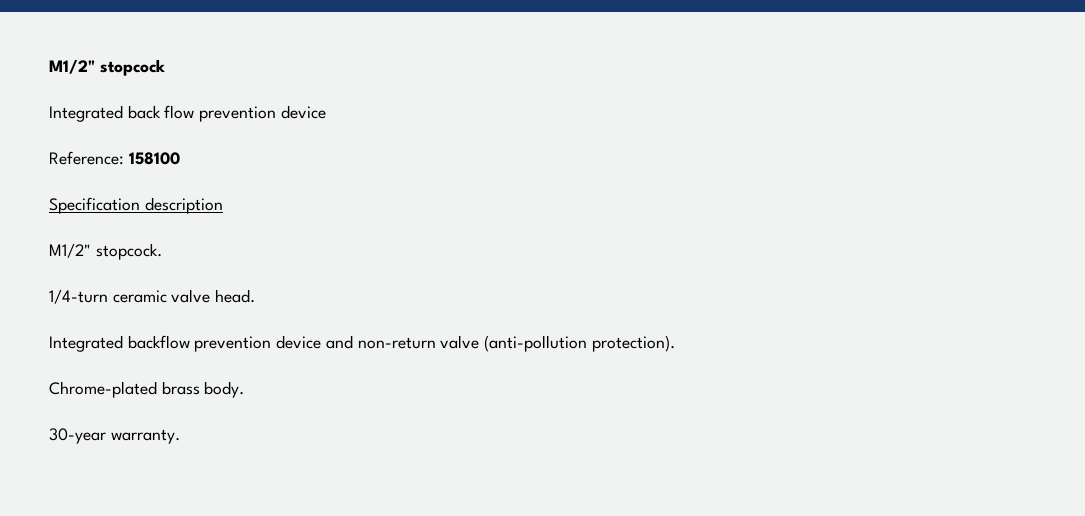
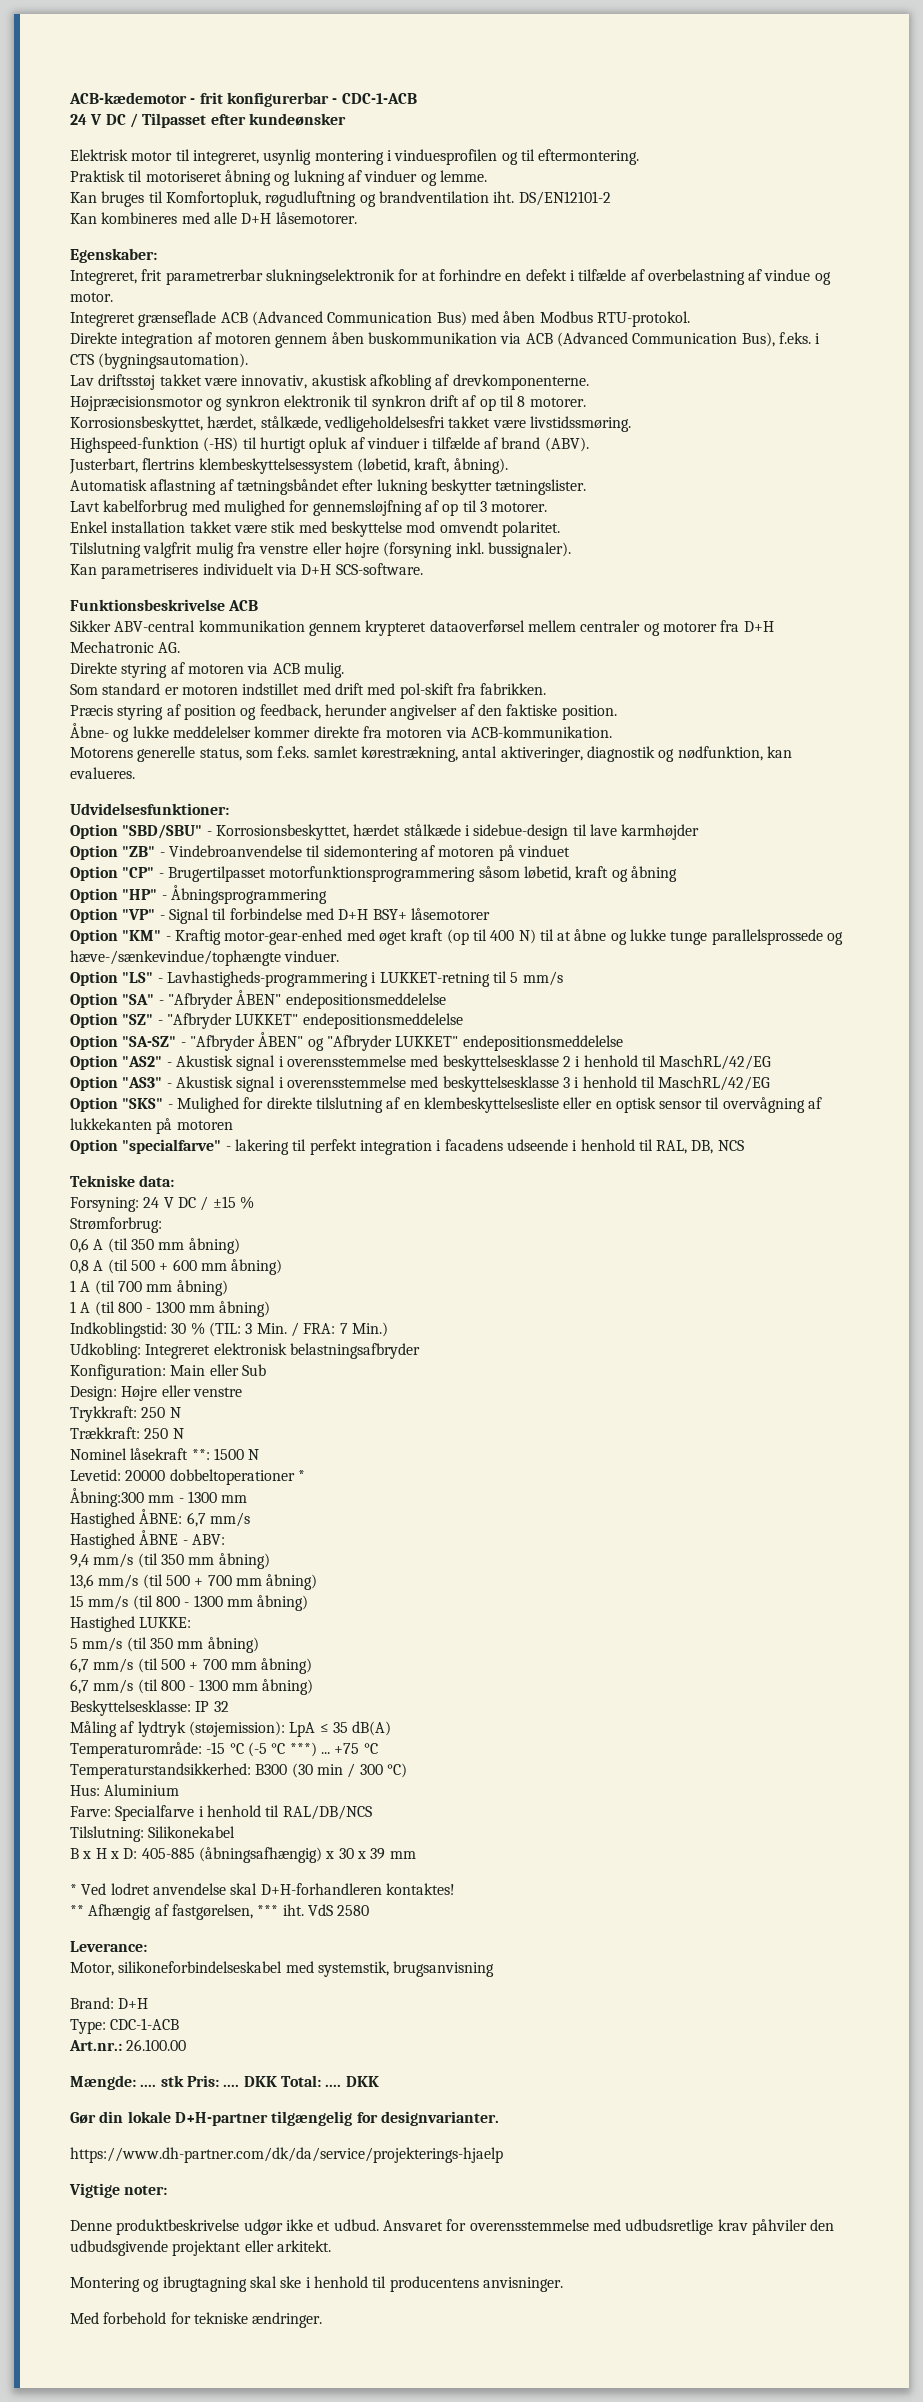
[49,59,165,76] [49,105,326,122] [49,151,180,165] [49,197,223,214] [49,243,162,260] [49,289,256,304] [49,335,675,352] [49,381,245,398] [49,428,180,444] M1/2" stopcock // Integrated back flow prevention device // Reference: 158100 // Specification description // M1/2" stopcock. // 1/4-turn ceramic valve head. // Integrated backflow prevention device and non-return valve (anti-pollution protection). // Chrome-plated brass body. // 30-year warranty. -> [69,92,417,107] [70,113,346,128] [70,149,640,165] [70,170,487,186] [70,191,611,207] [70,212,357,224] [70,248,157,263] [70,269,831,285] [70,292,113,302] [70,311,690,327] [70,332,821,348] [70,353,249,369] [70,374,589,390] [70,395,586,411] [70,416,631,432] [70,437,589,453] [69,458,508,474] [70,479,587,495] [70,500,548,516] [70,521,560,537] [70,542,571,558] [70,563,423,579] [70,599,259,611] [70,620,774,636] [70,641,181,653] [70,662,344,678] [70,683,547,699] [70,704,617,720] [70,723,612,742] [70,746,792,762] [70,767,135,779] [70,803,229,815] [70,824,700,840] [70,845,570,861] [70,866,677,882] [70,885,327,904] [70,908,490,924] [70,929,844,945] [70,950,340,966] [70,971,563,987] [70,990,446,1009] [70,1013,463,1029] [70,1032,623,1051] [70,1055,772,1071] [70,1076,771,1092] [70,1097,823,1113] [70,1118,233,1134] [70,1139,744,1155] [70,1175,175,1187] [70,1196,254,1212] [70,1217,162,1233] [70,1238,240,1254] [70,1259,283,1275] [70,1280,228,1296] [70,1301,271,1317] [70,1322,388,1338] [70,1343,420,1359] [70,1364,266,1380] [70,1385,242,1401] [70,1406,181,1422] [70,1427,184,1439] [70,1448,260,1460] [70,1469,305,1485] [70,1488,248,1507] [70,1509,250,1528] [70,1530,225,1549] [70,1553,270,1569] [70,1574,318,1590] [70,1595,309,1611] [70,1616,192,1632] [70,1637,259,1653] [70,1658,313,1674] [70,1679,314,1695] [70,1700,229,1716] [70,1721,392,1737] [70,1742,378,1758] [70,1763,407,1779] [70,1784,180,1796] [70,1805,372,1821] [70,1826,236,1842] [70,1847,416,1863] [70,1883,455,1895] [70,1904,370,1920] [70,1941,147,1952] [70,1961,495,1977] [70,1997,149,2009] [70,2018,180,2034] [69,2039,187,2051] [70,2075,379,2090] [70,2111,499,2126] [70,2147,503,2163] [69,2183,168,2198] [70,2219,835,2235] [70,2240,331,2256] [70,2276,563,2292] [70,2312,323,2328] ACB-kædemotor - frit konfigurerbar - CDC-1-ACB // 24 V DC / Tilpasset efter kundeønsker // Elektrisk motor til integreret, usynlig montering i vinduesprofilen og til eftermontering. // Praktisk til motoriseret åbning og lukning af vinduer og lemme. // Kan bruges til Komfortopluk, røgudluftning og brandventilation iht. DS/EN12101-2 // Kan kombineres med alle D+H låsemotorer. // Egenskaber: // Integreret, frit parametrerbar slukningselektronik for at forhindre en defekt i tilfælde af overbelastning af vindue og motor. // Integreret grænseflade ACB (Advanced Communication Bus) med åben Modbus RTU-protokol. // Direkte integration af motoren gennem åben buskommunikation via ACB (Advanced Communication Bus), f.eks. i CTS (bygningsautomation). // Lav driftsstøj takket være innovativ, akustisk afkobling af drevkomponenterne. // Højpræcisionsmotor og synkron elektronik til synkron drift af op til 8 motorer. // Korrosionsbeskyttet, hærdet, stålkæde, vedligeholdelsesfri takket være livstidssmøring. // Highspeed-funktion (-HS) til hurtigt opluk af vinduer i tilfælde af brand (ABV). // Justerbart, flertrins klembeskyttelsessystem (løbetid, kraft, åbning). // Automatisk aflastning af tætningsbåndet efter lukning beskytter tætningslister. // Lavt kabelforbrug med mulighed for gennemsløjfning af op til 3 motorer. // Enkel installation takket være stik med beskyttelse mod omvendt polaritet. // Tilslutning valgfrit mulig fra venstre eller højre (forsyning inkl. bussignaler). // Kan parametriseres individuelt via D+H SCS-software. // Funktionsbeskrivelse ACB // Sikker ABV-central kommunikation gennem krypteret dataoverførsel mellem centraler og motorer fra D+H Mechatronic AG. // Direkte styring af motoren via ACB mulig. // Som standard er motoren indstillet med drift med pol-skift fra fabrikken. // Præcis styring af position og feedback, herunder angivelser af den faktiske position. // Åbne- og lukke meddelelser kommer direkte fra motoren via ACB-kommunikation. // Motorens generelle status, som f.eks. samlet kørestrækning, antal aktiveringer, diagnostik og nødfunktion, kan evalueres. // Udvidelsesfunktioner: // Option "SBD/SBU" - Korrosionsbeskyttet, hærdet stålkæde i sidebue-design til lave karmhøjder // Option "ZB" - Vindebroanvendelse til sidemontering af motoren på vinduet // Option "CP" - Brugertilpasset motorfunktionsprogrammering såsom løbetid, kraft og åbning // Option "HP" - Åbningsprogrammering // Option "VP" - Signal til forbindelse med D+H BSY+ låsemotorer // Option "KM" - Kraftig motor-gear-enhed med øget kraft (op til 400 N) til at åbne og lukke tunge parallelsprossede og hæve-/sænkevindue/tophængte vinduer. // Option "LS" - Lavhastigheds-programmering i LUKKET-retning til 5 mm/s // Option "SA" - "Afbryder ÅBEN" endepositionsmeddelelse // Option "SZ" - "Afbryder LUKKET" endepositionsmeddelelse // Option "SA-SZ" - "Afbryder ÅBEN" og "Afbryder LUKKET" endepositionsmeddelelse // Option "AS2" - Akustisk signal i overensstemmelse med beskyttelsesklasse 2 i henhold til MaschRL/42/EG // Option "AS3" - Akustisk signal i overensstemmelse med beskyttelsesklasse 3 i henhold til MaschRL/42/EG // Option "SKS" - Mulighed for direkte tilslutning af en klembeskyttelsesliste eller en optisk sensor til overvågning af lukkekanten på motoren // Option "specialfarve" - lakering til perfekt integration i facadens udseende i henhold til RAL, DB, NCS // Tekniske data: // Forsyning: 24 V DC / ±15 % // Strømforbrug: // 0,6 A (til 350 mm åbning) // 0,8 A (til 500 + 600 mm åbning) // 1 A (til 700 mm åbning) // 1 A (til 800 - 1300 mm åbning) // Indkoblingstid: 30 % (TIL: 3 Min. / FRA: 7 Min.) // Udkobling: Integreret elektronisk belastningsafbryder // Konfiguration: Main eller Sub // Design: Højre eller venstre // Trykkraft: 250 N // Trækkraft: 250 N // Nominel låsekraft **: 1500 N // Levetid: 20000 dobbeltoperationer * // Åbning:300 mm - 1300 mm // Hastighed ÅBNE: 6,7 mm/s // Hastighed ÅBNE - ABV: // 9,4 mm/s (til 350 mm åbning) // 13,6 mm/s (til 500 + 700 mm åbning) // 15 mm/s (til 800 - 1300 mm åbning) // Hastighed LUKKE: // 5 mm/s (til 350 mm åbning) // 6,7 mm/s (til 500 + 700 mm åbning) // 6,7 mm/s (til 800 - 1300 mm åbning) // Beskyttelsesklasse: IP 32 // Måling af lydtryk (støjemission): LpA ≤ 35 dB(A) // Temperaturområde: -15 °C (-5 °C ***) ... +75 °C // Temperaturstandsikkerhed: B300 (30 min / 300 °C) // Hus: Aluminium // Farve: Specialfarve i henhold til RAL/DB/NCS // Tilslutning: Silikonekabel // B x H x D: 405-885 (åbningsafhængig) x 30 x 39 mm // * Ved lodret anvendelse skal D+H-forhandleren kontaktes! // ** Afhængig af fastgørelsen, *** iht. VdS 2580 // Leverance: // Motor, silikoneforbindelseskabel med systemstik, brugsanvisning // Brand: D+H // Type: CDC-1-ACB // Art.nr.: 26.100.00 // Mængde: .... stk Pris: .... DKK Total: .... DKK // Gør din lokale D+H-partner tilgængelig for designvarianter. // https://www.dh-partner.com/dk/da/service/projekterings-hjaelp // Vigtige noter: // Denne produktbeskrivelse udgør ikke et udbud. Ansvaret for overensstemmelse med udbudsretlige krav påhviler den udbudsgivende projektant eller arkitekt. // Montering og ibrugtagning skal ske i henhold til producentens anvisninger. // Med forbehold for tekniske ændringer.

